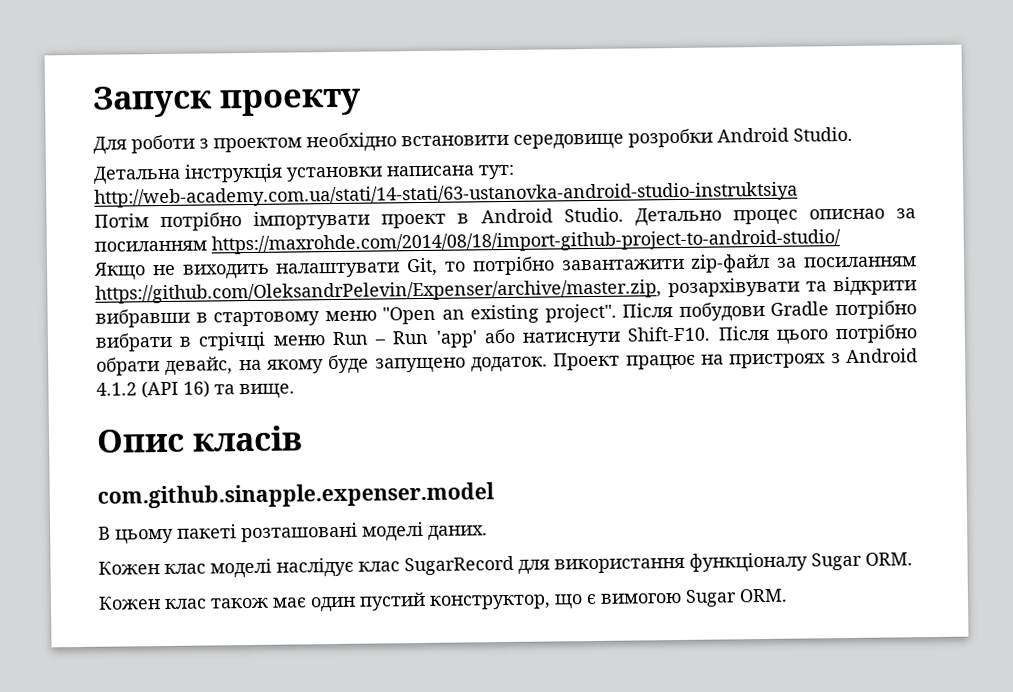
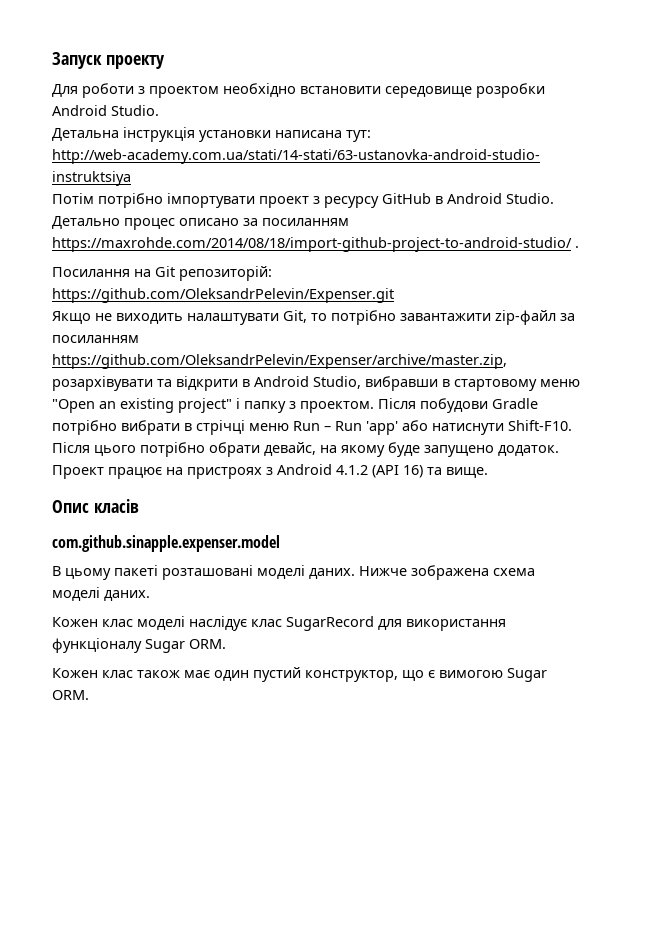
(447, 221) none -> [313,193,431,208] з ресурсу GitHub
[808,208,885,220] описнао -> [179,218,239,226] описано
(841, 242) none -> [575,246,579,248] [52,266,272,281] [52,288,394,303] . // Посилання на Git репозиторій: https://github.com/OleksandrPelevin/Expenser.git
(917, 286) none -> [242,376,361,389] в Android Studio,
[544,303,617,323] project". -> [178,398,374,413] project" і папку з проектом.
(488, 533) none -> [359,565,535,580] [52,587,150,601] Нижче зображена схема моделі даних.

